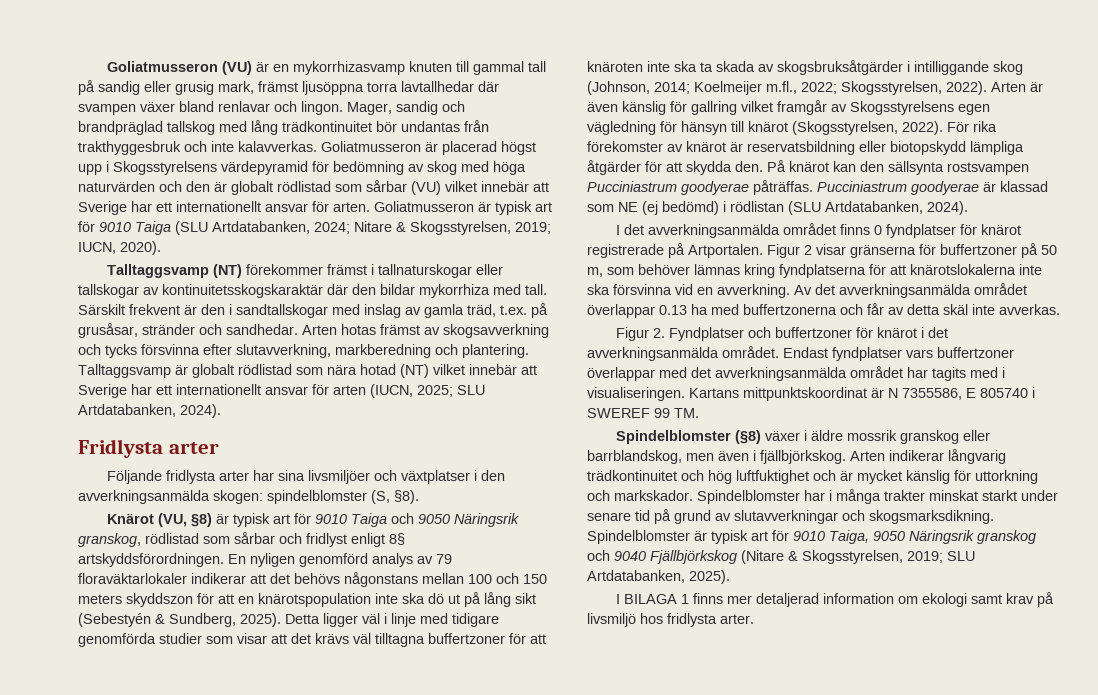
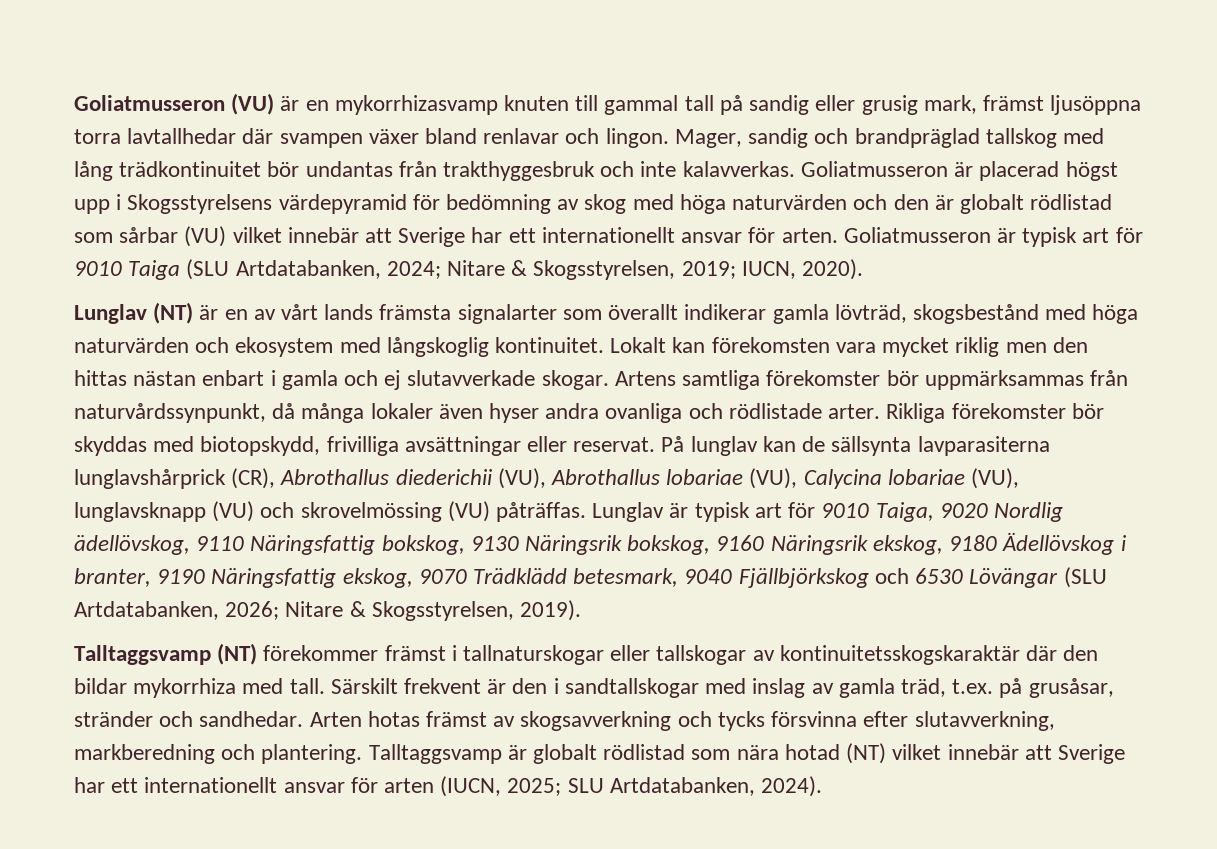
(161, 248) none -> [74,302,1139,324] [74,337,1088,357] [74,370,1128,390] [74,403,1104,423] [74,436,1050,456] [74,468,1020,489] [74,501,1063,522] [74,532,1127,555] [74,567,1107,588] [74,600,582,621] // Lunglav (NT) är en av vårt lands främsta signalarter som överallt indikerar gamla lövträd, skogsbestånd med höga naturvärden och ekosystem med långskoglig kontinuitet. Lokalt kan förekomsten vara mycket riklig men den hittas nästan enbart i gamla och ej slutavverkade skogar. Artens samtliga förekomster bör uppmärksammas från naturvårdssynpunkt, då många lokaler även hyser andra ovanliga och rödlistade arter. Rikliga förekomster bör skyddas med biotopskydd, frivilliga avsättningar eller reservat. På lunglav kan de sällsynta lavparasiterna lunglavshårprick (CR), Abrothallus diederichii (VU), Abrothallus lobariae (VU), Calycina lobariae (VU), lunglavsknapp (VU) och skrovelmössing (VU) påträffas. Lunglav är typisk art för 9010 Taiga, 9020 Nordlig ädellövskog, 9110 Näringsfattig bokskog, 9130 Näringsrik bokskog, 9160 Näringsrik ekskog, 9180 Ädellövskog i branter, 9190 Näringsfattig ekskog, 9070 Trädklädd betesmark, 9040 Fjällbjörkskog och 6530 Lövängar (SLU Artdatabanken, 2026; Nitare & Skogsstyrelsen, 2019).
[78,439,219,458] [106,470,505,484] [78,490,419,504] [106,513,519,527] [78,532,405,547] [78,553,452,567] [78,572,547,587] [78,592,536,607] [78,613,499,627] [78,633,546,647] [587,60,1023,75] [587,81,1043,95] [587,100,990,115] [587,121,997,135] [587,141,1024,155] [587,160,1029,175] [587,180,1048,195] [587,201,968,215] [615,223,1021,238] [587,243,1057,258] [587,264,1042,278] [587,283,1027,298] [587,303,1060,318] [615,327,948,341] [587,346,1014,361] [587,366,1005,381] [587,387,1035,401] [587,408,699,418] [615,430,990,444] [587,449,1006,464] [587,470,1038,484] [587,489,1058,504] [587,509,994,524] [587,530,1036,544] [587,550,975,564] [587,570,730,584] [615,592,1054,607] [587,613,754,627] // Fridlysta arter // Följande fridlysta arter har sina livsmiljöer och växtplatser i den avverkningsanmälda skogen: spindelblomster (S, §8). // Knärot (VU, §8) är typisk art för 9010 Taiga och 9050 Näringsrik granskog, rödlistad som sårbar och fridlyst enligt 8§ artskyddsförordningen. En nyligen genomförd analys av 79 floraväktarlokaler indikerar att det behövs någonstans mellan 100 och 150 meters skyddszon för att en knärotspopulation inte ska dö ut på lång sikt (Sebestyén & Sundberg, 2025). Detta ligger väl i linje med tidigare genomförda studier som visar att det krävs väl tilltagna buffertzoner för att knäroten inte ska ta skada av skogsbruksåtgärder i intilliggande skog (Johnson, 2014; Koelmeijer m.fl., 2022; Skogsstyrelsen, 2022). Arten är även känslig för gallring vilket framgår av Skogsstyrelsens egen vägledning för hänsyn till knärot (Skogsstyrelsen, 2022). För rika förekomster av knärot är reservatsbildning eller biotopskydd lämpliga åtgärder för att skydda den. På knärot kan den sällsynta rostsvampen Pucciniastrum goodyerae påträffas. Pucciniastrum goodyerae är klassad som NE (ej bedömd) i rödlistan (SLU Artdatabanken, 2024). // I det avverkningsanmälda området finns 0 fyndplatser för knärot registrerade på Artportalen. Figur 2 visar gränserna för buffertzoner på 50 m, som behöver lämnas kring fyndplatserna för att knärotslokalerna inte ska försvinna vid en avverkning. Av det avverkningsanmälda området överlappar 0.13 ha med buffertzonerna och får av detta skäl inte avverkas. // Figur 2. Fyndplatser och buffertzoner för knärot i det avverkningsanmälda området. Endast fyndplatser vars buffertzoner överlappar med det avverkningsanmälda området har tagits med i visualiseringen. Kartans mittpunktskoordinat är N 7355586, E 805740 i SWEREF 99 TM. // Spindelblomster (§8) växer i äldre mossrik granskog eller barrblandskog, men även i fjällbjörkskog. Arten indikerar långvarig trädkontinuitet och hög luftfuktighet och är mycket känslig för uttorkning och markskador. Spindelblomster har i många trakter minskat starkt under senare tid på grund av slutavverkningar och skogsmarksdikning. Spindelblomster är typisk art för 9010 Taiga, 9050 Näringsrik granskog och 9040 Fjällbjörkskog (Nitare & Skogsstyrelsen, 2019; SLU Artdatabanken, 2025). // I BILAGA 1 finns mer detaljerad information om ekologi samt krav på livsmiljö hos fridlysta arter. -> (823, 786) none

